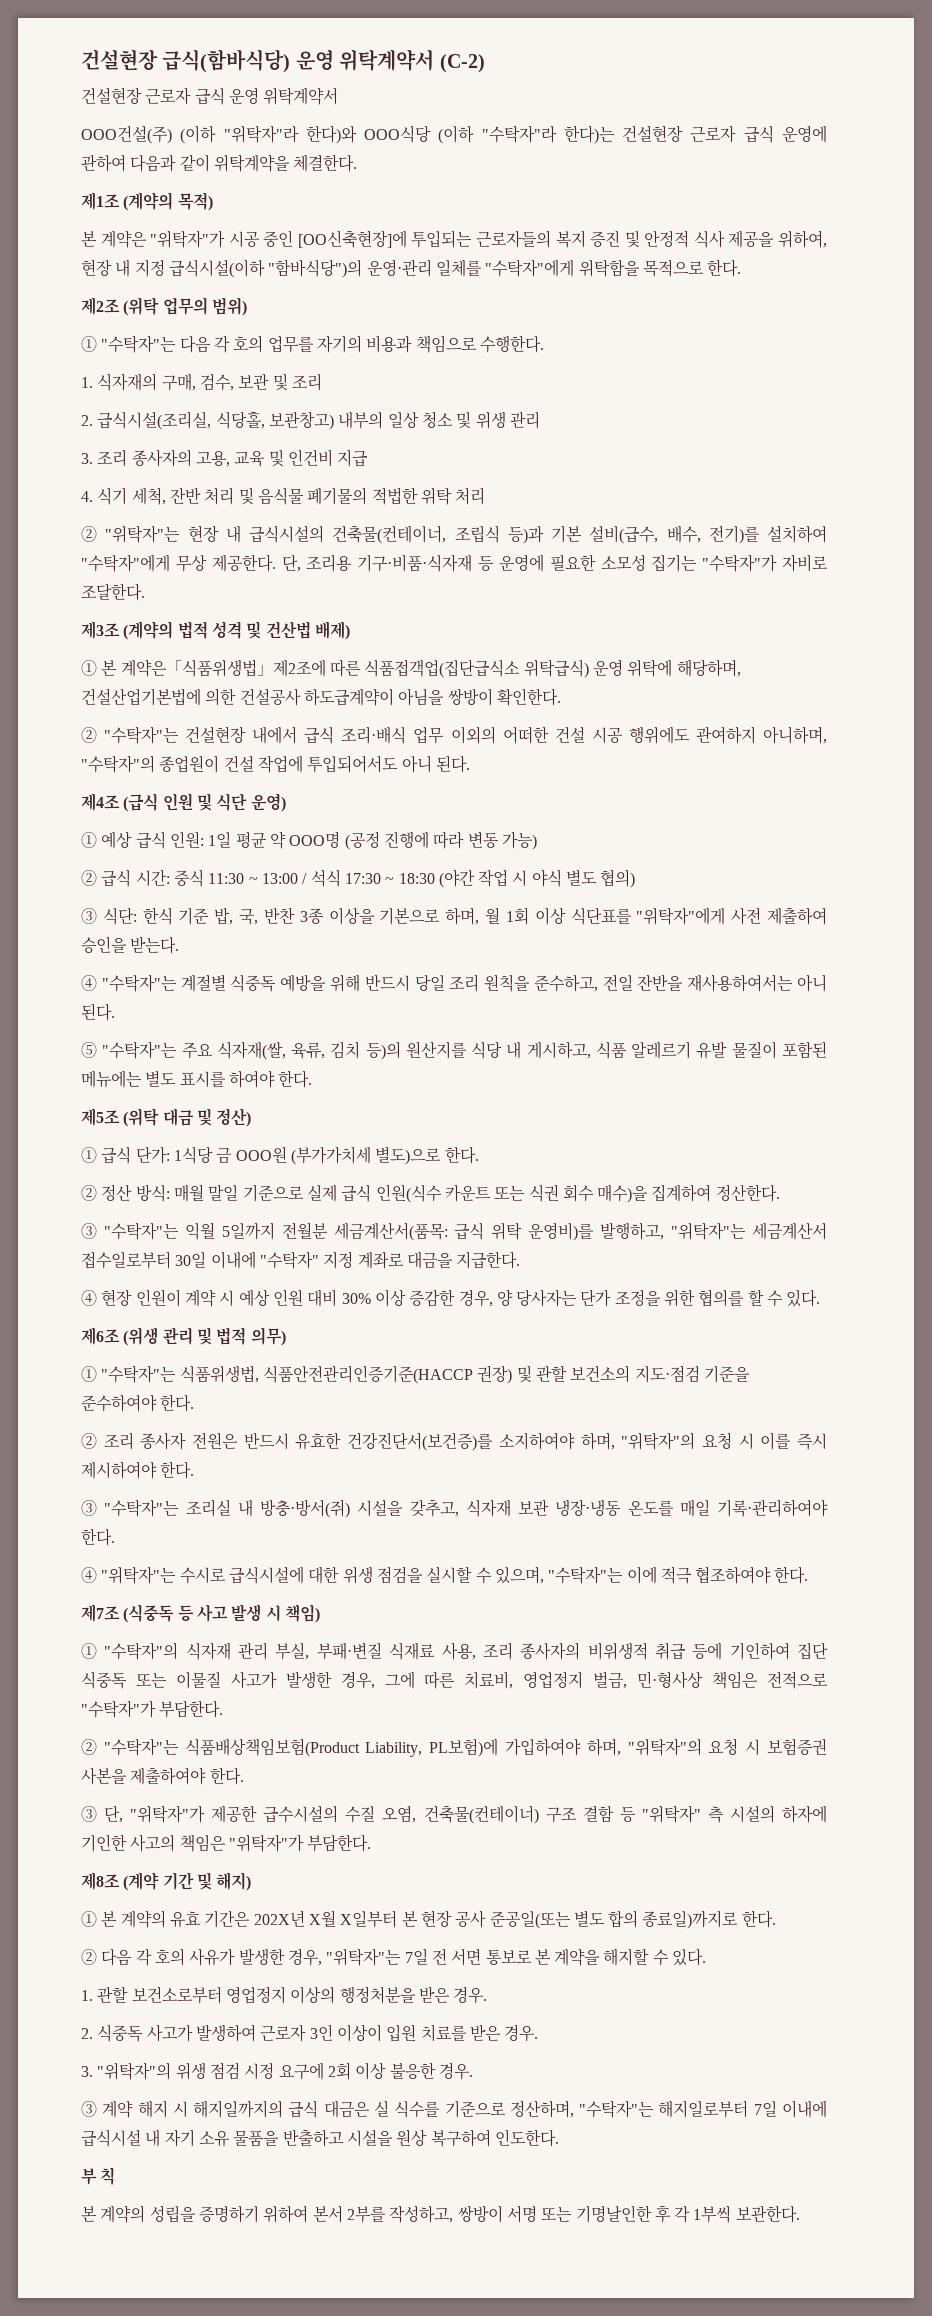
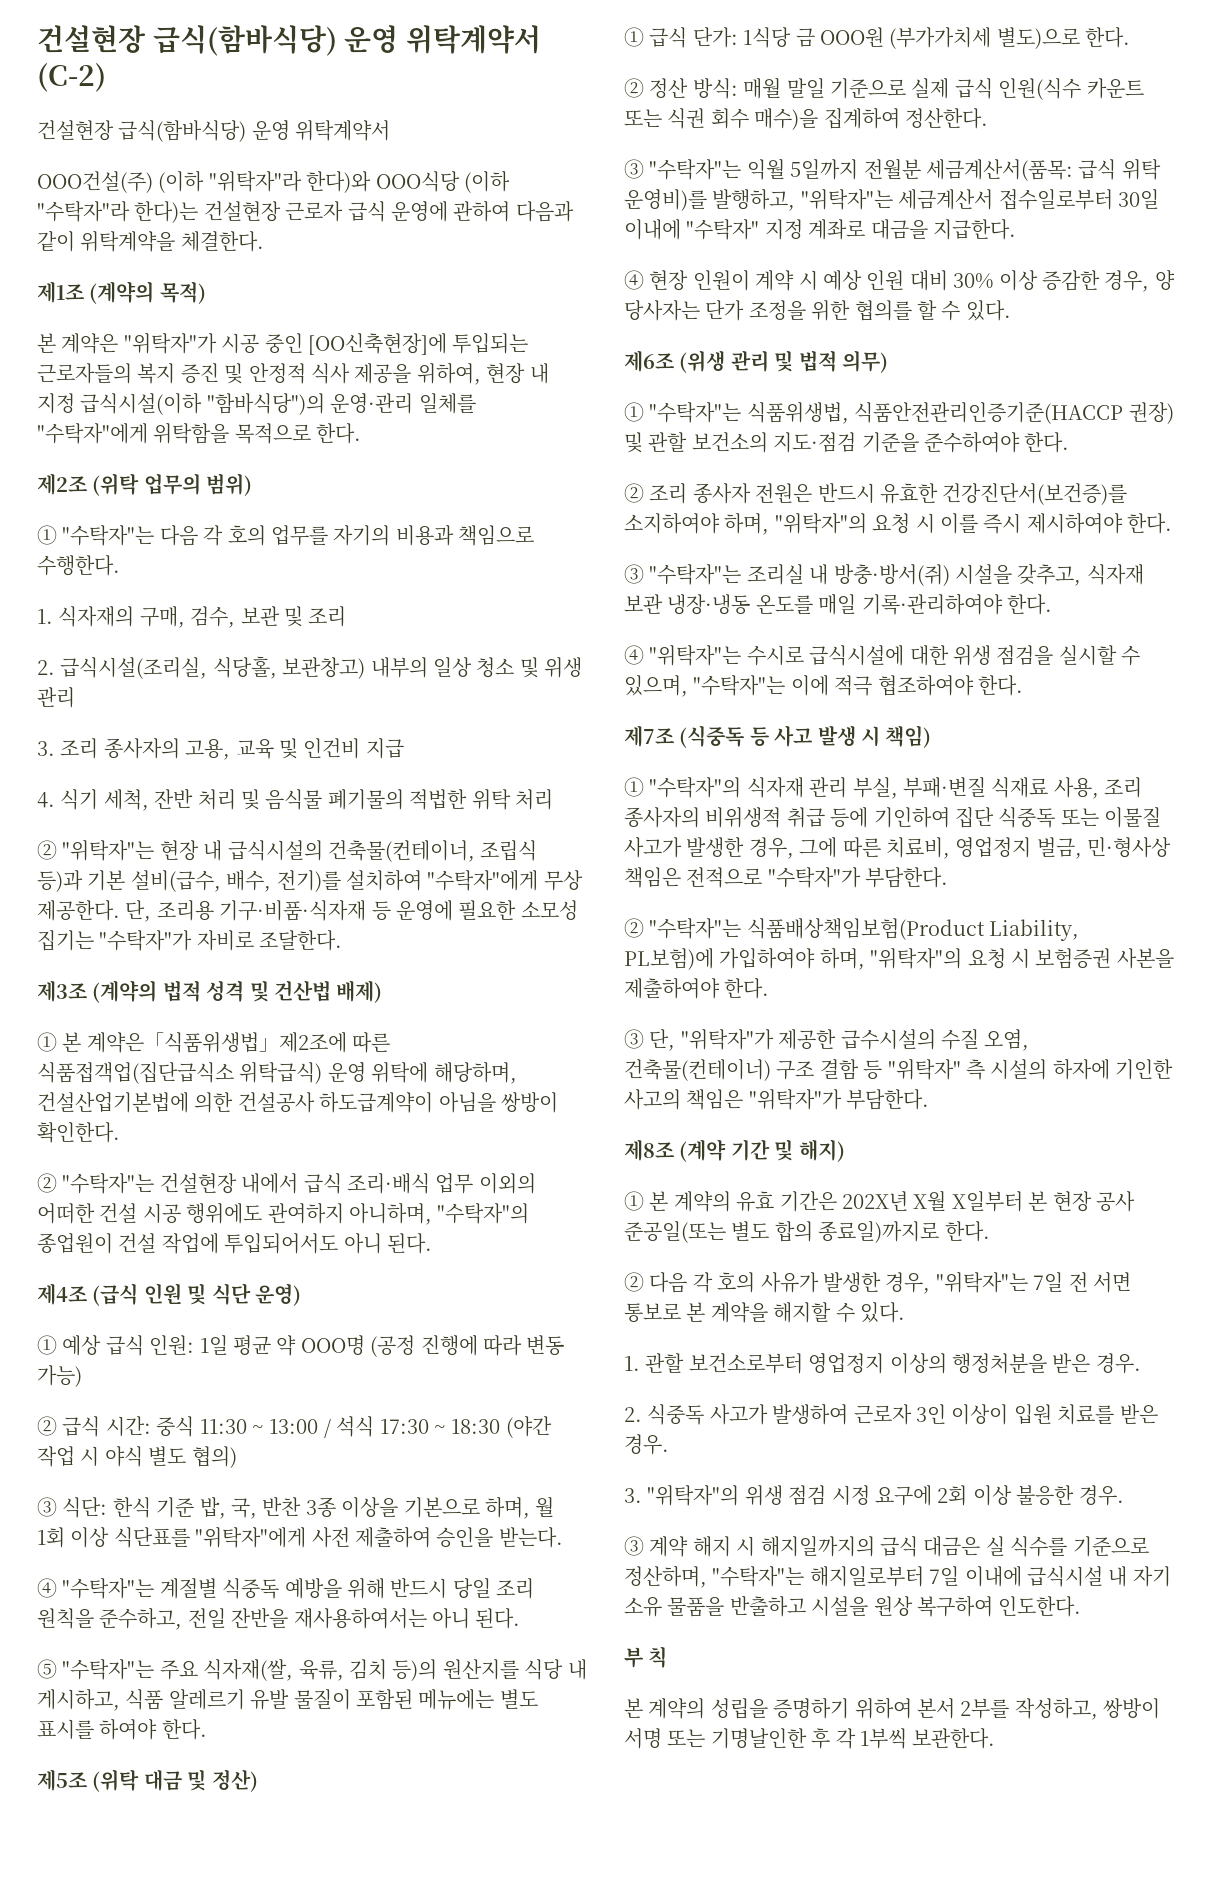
[145,87,225,105] 근로자 급식 -> [118,120,247,142] 급식(함바식당)

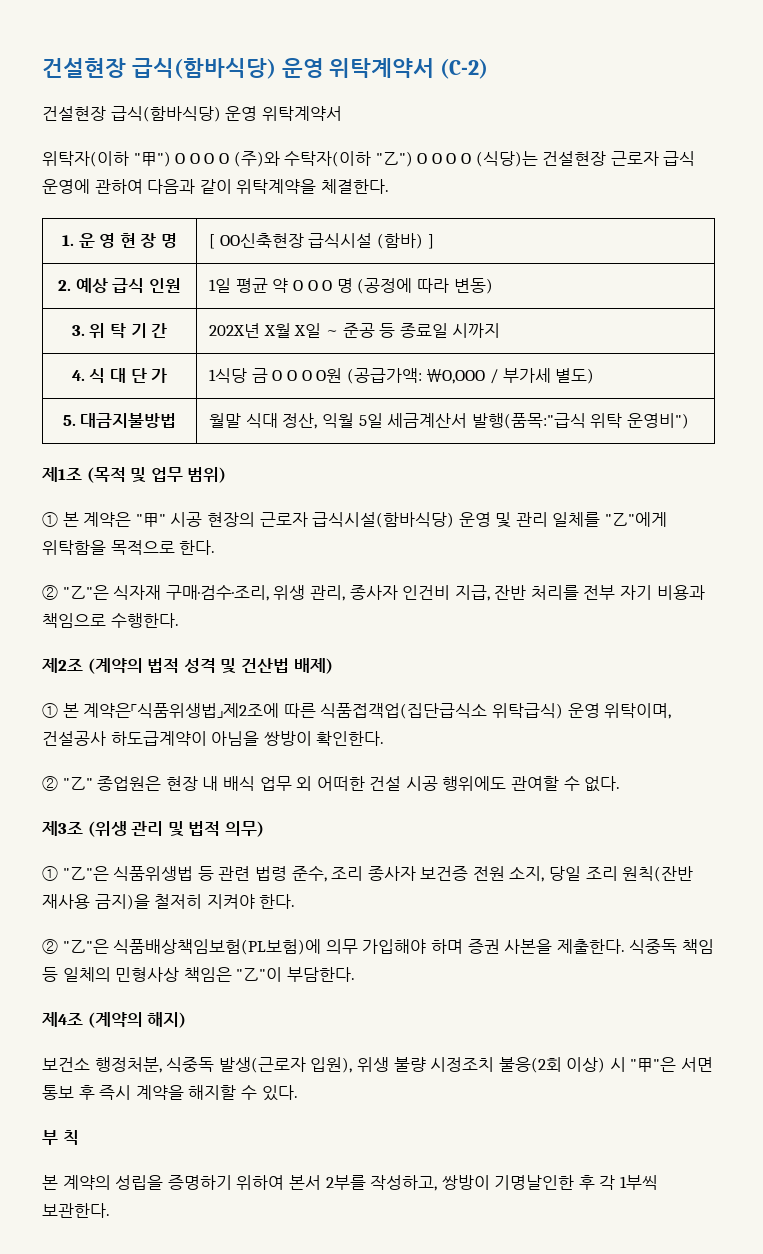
[37,171,510,193] [37,201,199,223] OOO건설(주) (이하 "위탁자"라 한다)와 OOO식당 (이하 "수탁자"라 한다)는 -> [42,151,538,167] 위탁자(이하 "甲") O O O O (주)와 수탁자(이하 "乙") O O O O (식당)는
[37,281,206,304] [37,333,529,355] [37,363,549,385] [37,393,476,415] [37,423,362,444] [37,473,253,496] [37,525,535,546] [37,555,120,576] [37,606,347,628] [37,656,583,679] [37,687,75,708] [37,738,404,760] [37,789,553,811] [37,840,538,862] [37,870,583,892] [37,900,578,922] [37,930,343,951] [37,980,87,1002] // 제1조 (계약의 목적) // 본 계약은 "위탁자"가 시공 중인 [OO신축현장]에 투입되는 근로자들의 복지 증진 및 안정적 식사 제공을 위하여, 현장 내 지정 급식시설(이하 "함바식당")의 운영·관리 일체를 "수탁자"에게 위탁함을 목적으로 한다. // 제2조 (위탁 업무의 범위) // ① "수탁자"는 다음 각 호의 업무를 자기의 비용과 책임으로 수행한다. // 1. 식자재의 구매, 검수, 보관 및 조리 // 2. 급식시설(조리실, 식당홀, 보관창고) 내부의 일상 청소 및 위생 관리 // 3. 조리 종사자의 고용, 교육 및 인건비 지급 // 4. 식기 세척, 잔반 처리 및 음식물 폐기물의 적법한 위탁 처리 // ② "위탁자"는 현장 내 급식시설의 건축물(컨테이너, 조립식 등)과 기본 설비(급수, 배수, 전기)를 설치하여 "수탁자"에게 무상 제공한다. 단, 조리용 기구·비품·식자재 등 운영에 필요한 소모성 집기는 "수탁자"가 자비로 조달한다. // 제3조 -> [62,233,177,248] [209,233,434,249] [58,278,181,293] [209,278,493,294] [71,323,168,338] [209,323,501,338] [71,368,168,383] [209,368,595,384] [62,413,177,428] [209,413,690,429] [42,467,227,483] [42,512,668,528] [42,540,216,555] [42,585,705,601] [42,613,179,628] [42,658,83,673] // 1. 운 영 현 장 명 | [ OO신축현장 급식시설 (함바) ] // 2. 예상 급식 인원 | 1일 평균 약 O O O 명 (공정에 따라 변동) // 3. 위 탁 기 간 | 202X년 X월 X일 ~ 준공 등 종료일 시까지 // 4. 식 대 단 가 | 1식당 금 O O O O원 (공급가액: ₩O,OOO / 부가세 별도) // 5. 대금지불방법 | 월말 식대 정산, 익월 5일 세금계산서 발행(품목:"급식 위탁 운영비") // 제1조 (목적 및 업무 범위) // ① 본 계약은 "甲" 시공 현장의 근로자 급식시설(함바식당) 운영 및 관리 일체를 "乙"에게 위탁함을 목적으로 한다. // ② "乙"은 식자재 구매·검수·조리, 위생 관리, 종사자 인건비 지급, 잔반 처리를 전부 자기 비용과 책임으로 수행한다. // 제2조
[371,1062,517,1084] [37,1092,234,1113] 위탁에 해당하며, 건설산업기본법에 의한 -> [604,703,672,719] 위탁이며,
[62,1173,536,1194] [37,1203,530,1225] [37,1233,432,1254] [37,1283,301,1306] [37,1335,565,1357] [37,1365,82,1387] [37,1416,552,1438] [37,1446,237,1468] [37,1496,555,1519] [37,1527,563,1548] [37,1578,535,1599] [37,1608,521,1630] [37,1659,587,1681] [37,1689,538,1711] [37,1719,207,1740] [37,1769,258,1792] [624,27,1131,49] [624,77,1144,100] [624,108,988,130] [624,158,1161,181] [624,189,1159,211] [624,219,1016,240] [624,270,1175,292] [624,300,1011,321] [624,350,674,372] "수탁자"는 건설현장 내에서 급식 조리·배식 업무 이외의 어떠한 건설 시공 행위에도 관여하지 아니하며, "수탁자"의 종업원이 건설 작업에 투입되어서도 아니 된다. // 제4조 (급식 인원 및 식단 운영) // ① 예상 급식 인원: 1일 평균 약 OOO명 (공정 진행에 따라 변동 가능) // ② 급식 시간: 중식 11:30 ~ 13:00 / 석식 17:30 ~ 18:30 (야간 작업 시 야식 별도 협의) // ③ 식단: 한식 기준 밥, 국, 반찬 3종 이상을 기본으로 하며, 월 1회 이상 식단표를 "위탁자"에게 사전 제출하여 승인을 받는다. // ④ "수탁자"는 계절별 식중독 예방을 위해 반드시 당일 조리 원칙을 준수하고, 전일 잔반을 재사용하여서는 아니 된다. // ⑤ "수탁자"는 주요 식자재(쌀, 육류, 김치 등)의 원산지를 식당 내 게시하고, 식품 알레르기 유발 물질이 포함된 메뉴에는 별도 표시를 하여야 한다. // 제5조 (위탁 대금 및 정산) // ① 급식 단가: 1식당 금 OOO원 (부가가치세 별도)으로 한다. // ② 정산 방식: 매월 말일 기준으로 실제 급식 인원(식수 카운트 또는 식권 회수 매수)을 집계하여 정산한다. // ③ "수탁자"는 익월 5일까지 전월분 세금계산서(품목: 급식 위탁 운영비)를 발행하고, "위탁자"는 세금계산서 접수일로부터 30일 이내에 "수탁자" 지정 계좌로 대금을 지급한다. // ④ 현장 인원이 계약 시 예상 인원 대비 30% 이상 증감한 경우, 양 당사자는 단가 조정을 위한 협의를 할 수 있다. // 제6조 -> [62,776,621,792] [42,821,83,836] "乙" 종업원은 현장 내 배식 업무 외 어떠한 건설 시공 행위에도 관여할 수 없다. // 제3조
[649,402,1174,424] [624,432,1070,453] [624,483,1128,505] [624,513,1173,535] [624,564,1144,586] [624,594,1052,615] [624,645,1141,666] [624,675,1023,697] [624,725,932,748] [624,777,1143,799] [624,807,1162,828] [624,837,1172,859] [624,867,949,888] [624,918,1080,941] [624,948,1174,970] [624,978,770,999] [624,1029,1030,1051] [624,1059,1174,1081] [624,1089,930,1110] [624,1139,845,1162] [624,1190,1135,1212] [624,1221,990,1243] [624,1272,1131,1294] [624,1302,905,1323] [624,1353,1141,1374] [624,1404,1158,1425] [624,1434,669,1455] [624,1485,1124,1506] [624,1536,1149,1557] [624,1566,1171,1588] [624,1596,1082,1617] "수탁자"는 식품위생법, 식품안전관리인증기준(HACCP 권장) 및 관할 보건소의 지도·점검 기준을 준수하여야 한다. // ② 조리 종사자 전원은 반드시 유효한 건강진단서(보건증)를 소지하여야 하며, "위탁자"의 요청 시 이를 즉시 제시하여야 한다. // ③ "수탁자"는 조리실 내 방충·방서(쥐) 시설을 갖추고, 식자재 보관 냉장·냉동 온도를 매일 기록·관리하여야 한다. // ④ "위탁자"는 수시로 급식시설에 대한 위생 점검을 실시할 수 있으며, "수탁자"는 이에 적극 협조하여야 한다. // 제7조 (식중독 등 사고 발생 시 책임) // ① "수탁자"의 식자재 관리 부실, 부패·변질 식재료 사용, 조리 종사자의 비위생적 취급 등에 기인하여 집단 식중독 또는 이물질 사고가 발생한 경우, 그에 따른 치료비, 영업정지 벌금, 민·형사상 책임은 전적으로 "수탁자"가 부담한다. // ② "수탁자"는 식품배상책임보험(Product Liability, PL보험)에 가입하여야 하며, "위탁자"의 요청 시 보험증권 사본을 제출하여야 한다. // ③ 단, "위탁자"가 제공한 급수시설의 수질 오염, 건축물(컨테이너) 구조 결함 등 "위탁자" 측 시설의 하자에 기인한 사고의 책임은 "위탁자"가 부담한다. // 제8조 (계약 기간 및 해지) // ① 본 계약의 유효 기간은 202X년 X월 X일부터 본 현장 공사 준공일(또는 별도 합의 종료일)까지로 한다. // ② 다음 각 호의 사유가 발생한 경우, "위탁자"는 7일 전 서면 통보로 본 계약을 해지할 수 있다. // 1. 관할 보건소로부터 영업정지 이상의 행정처분을 받은 경우. // 2. 식중독 사고가 발생하여 근로자 3인 이상이 입원 치료를 받은 경우. // 3. "위탁자"의 위생 점검 시정 요구에 2회 이상 불응한 경우. // ③ 계약 해지 시 해지일까지의 급식 대금은 실 식수를 기준으로 정산하며, "수탁자"는 해지일로부터 7일 이내에 급식시설 내 자기 소유 물품을 반출하고 시설을 원상 복구하여 인도한다. -> [62,866,694,882] [42,894,296,910] [42,939,714,955] [42,967,355,982] [42,1012,187,1028] [42,1057,714,1073] [42,1085,298,1101] "乙"은 식품위생법 등 관련 법령 준수, 조리 종사자 보건증 전원 소지, 당일 조리 원칙(잔반 재사용 금지)을 철저히 지켜야 한다. // ② "乙"은 식품배상책임보험(PL보험)에 의무 가입해야 하며 증권 사본을 제출한다. 식중독 책임 등 일체의 민형사상 책임은 "乙"이 부담한다. // 제4조 (계약의 해지) // 보건소 행정처분, 식중독 발생(근로자 입원), 위생 불량 시정조치 불응(2회 이상) 시 "甲"은 서면 통보 후 즉시 계약을 해지할 수 있다.
[624,1728,706,1749] 서명 또는 -> (490, 1182) none

